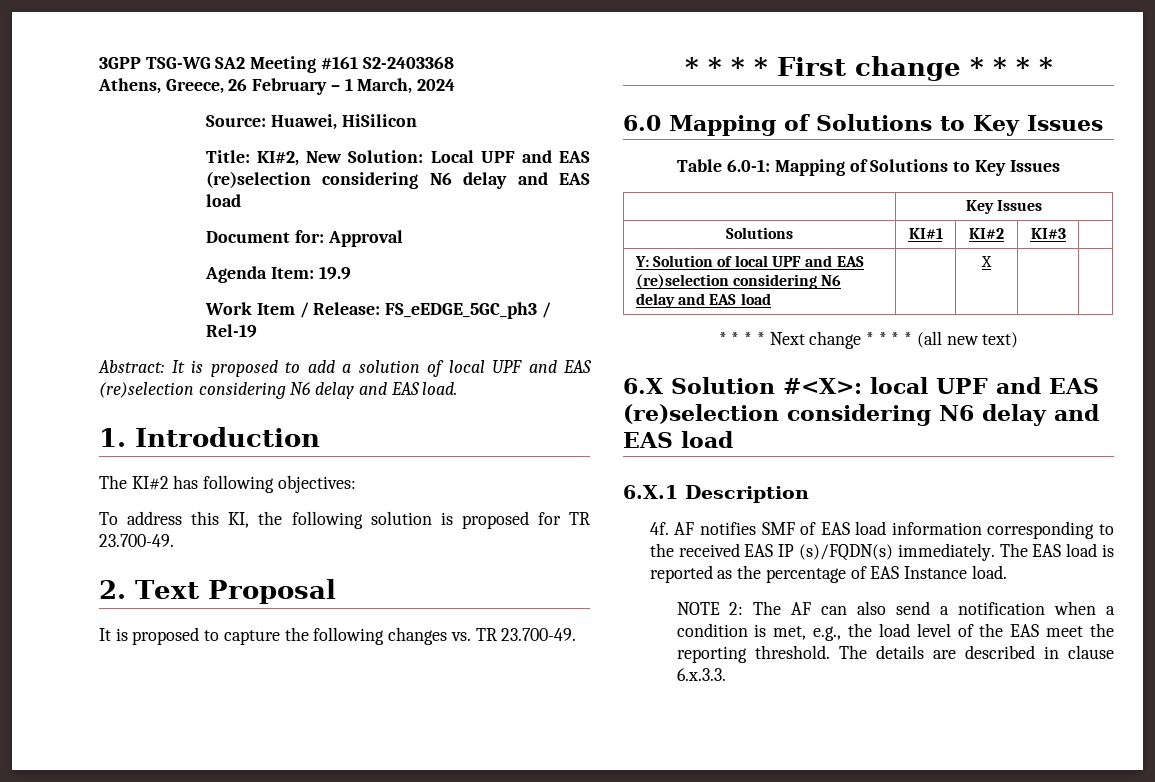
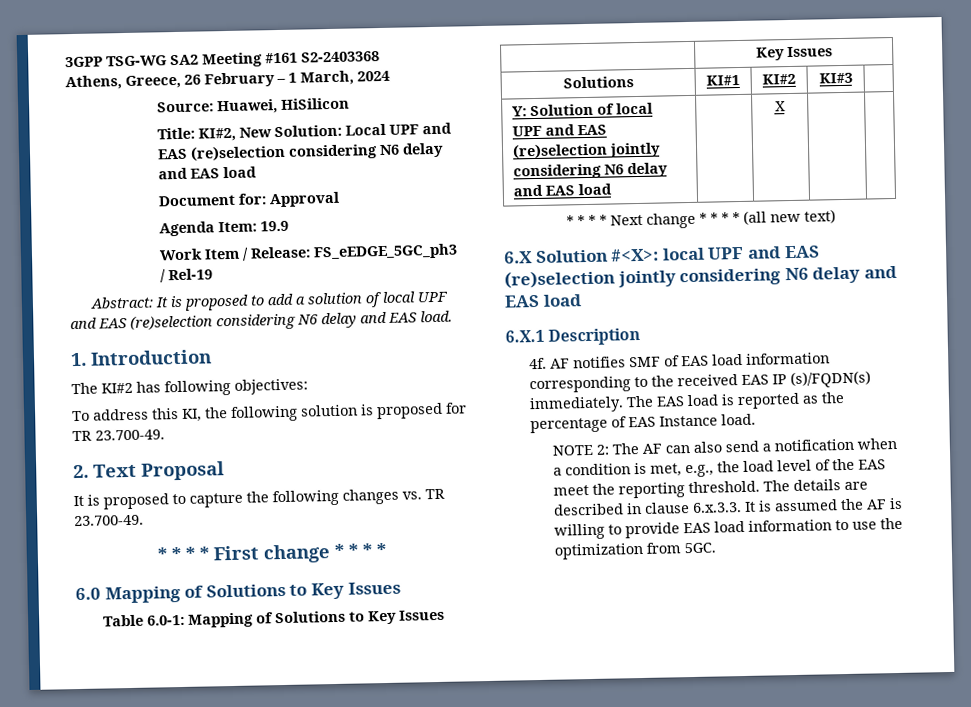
(729, 281) none -> [609,142,662,158] jointly
(779, 414) none -> [617,270,676,288] jointly
(726, 674) none -> [744,497,904,512] [554,517,904,540] [554,542,717,560] It is assumed the AF is willing to provide EAS load information to use the optimization from 5GC.

